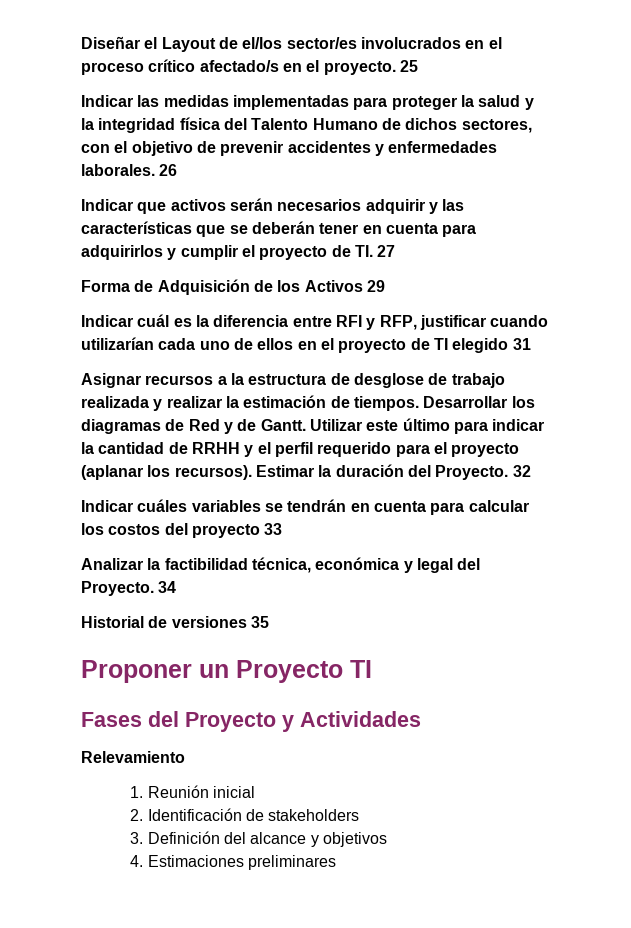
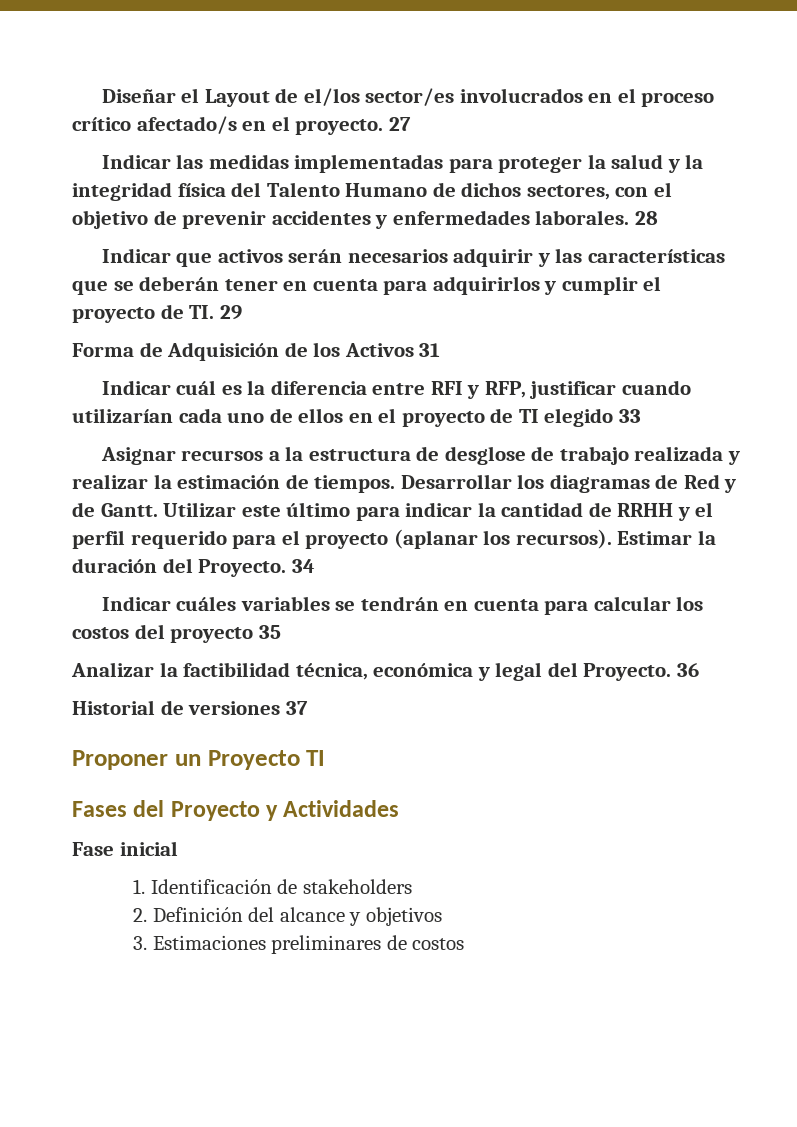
[399,60,418,72] 25 -> [388,117,411,131] 27
[159,164,178,176] 26 -> [634,211,658,225] 28
[377,245,396,257] 27 -> [219,305,242,320] 29
[366,280,385,292] 29 -> [419,343,441,357] 31
[512,338,531,350] 31 -> [618,409,641,423] 33
[512,465,531,477] 32 -> [291,559,315,573] 34
[264,523,283,535] 33 -> [258,625,281,639] 35
[158,581,177,593] 34 -> [676,663,699,677] 36
[250,616,269,628] 35 -> [285,701,308,715] 37
[81,751,185,763] Relevamiento -> [72,841,178,856] Fase inicial
[147,785,256,798] [130,809,144,821] Reunión inicial // 2. -> (146, 886) none
[130,832,144,844] 3. -> [133,908,148,922] 2.
[130,855,144,867] 4. -> [133,936,148,950] 3.
(337, 862) none -> [386,935,465,950] de costos

